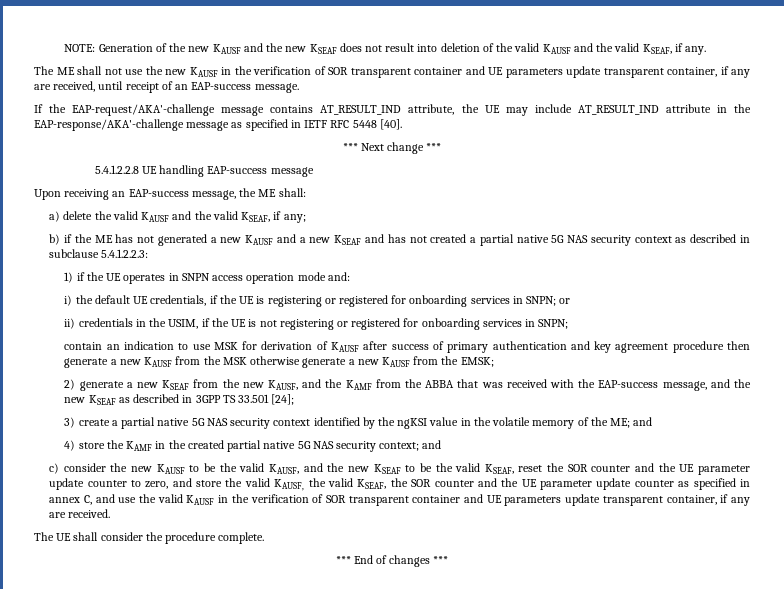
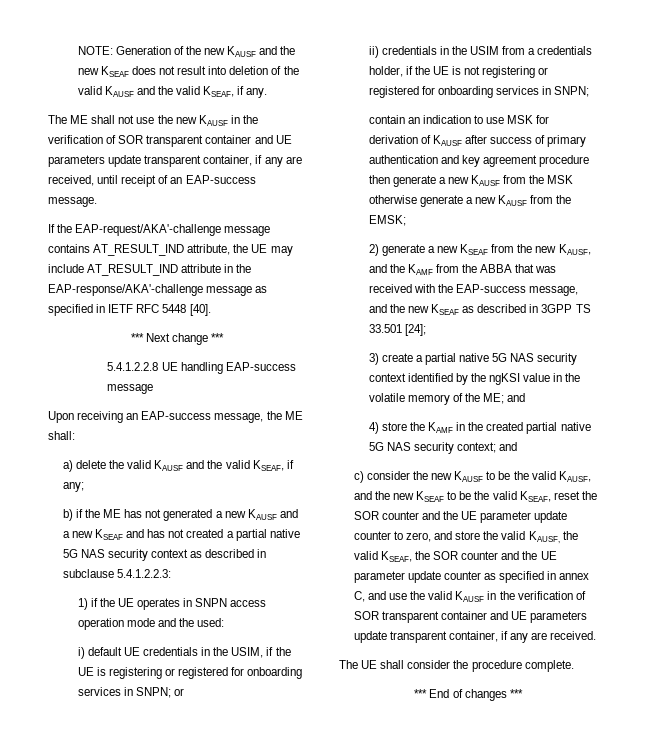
[327,272,350,281] and: -> [157,618,225,627] and the used:
[75,295,93,304] the -> (85, 653) none
[150,295,207,306] credentials, -> [143,647,264,658] credentials in the USIM,
[168,319,199,329] USIM, -> [470,46,593,55] [368,66,403,77] USIM from a credentials holder,

